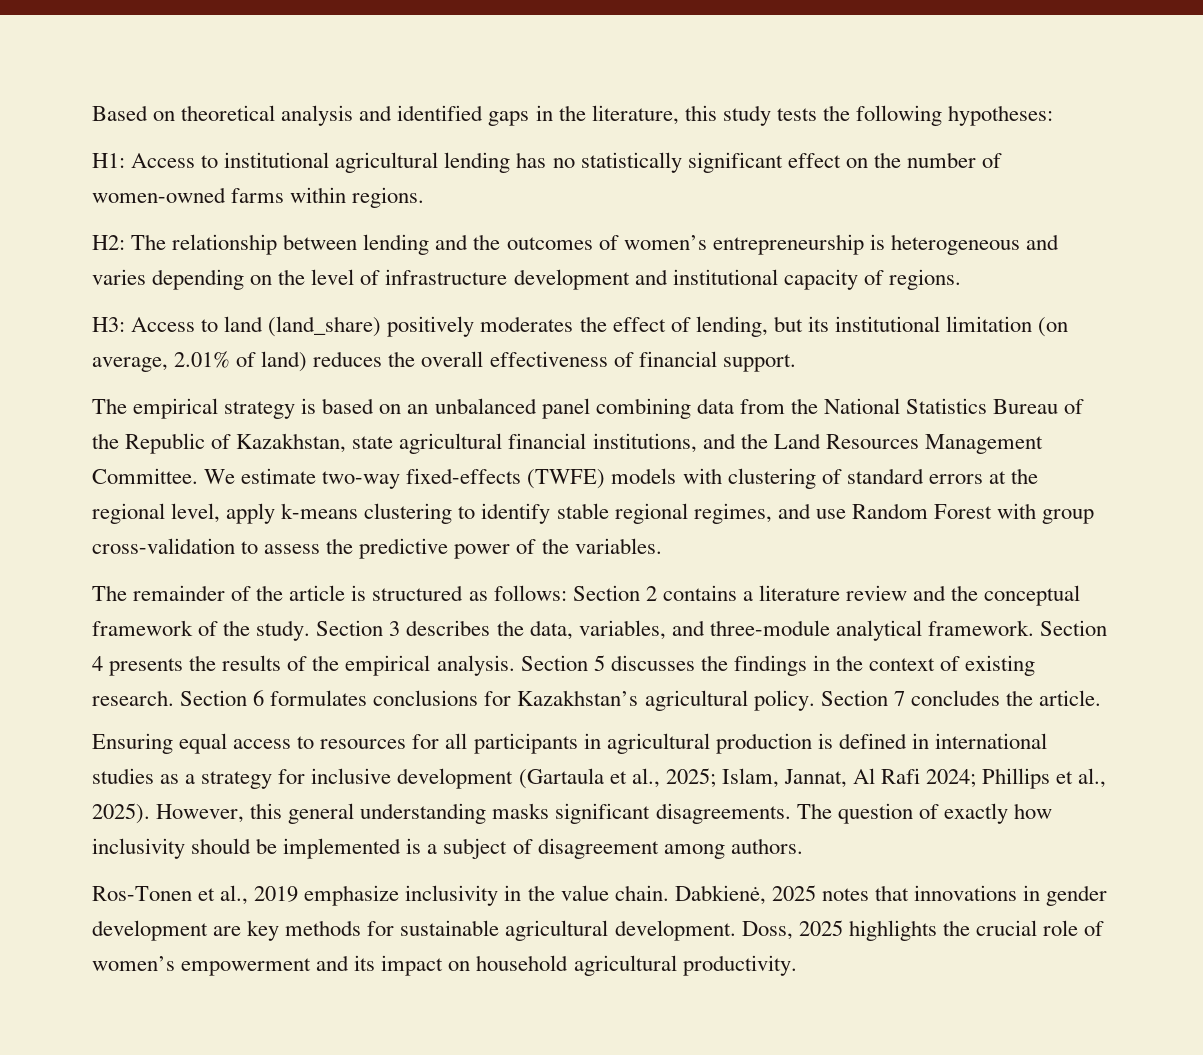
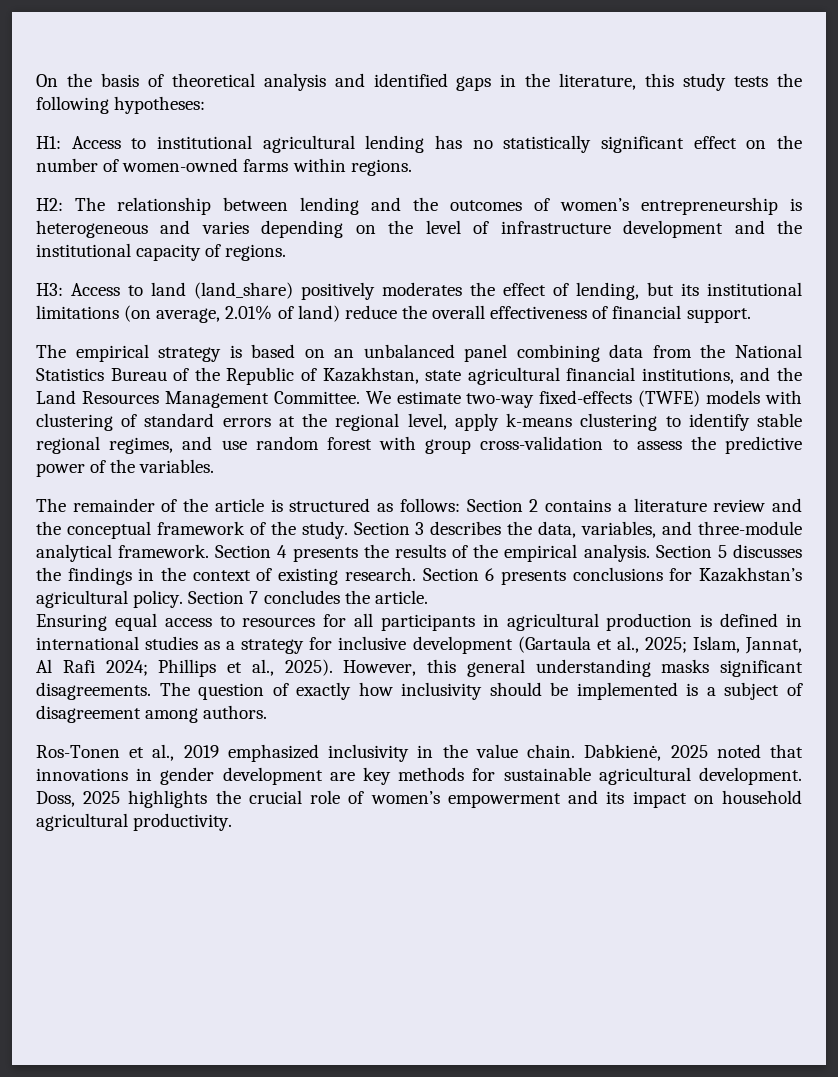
[92,105,176,121] Based on -> [36,73,164,87] On the basis of
(668, 277) none -> [777,220,802,234] the
[946,316,1033,332] limitation -> [36,305,119,319] limitations
[313,351,383,367] reduces -> [344,305,397,319] reduce
[851,503,992,519] Random Forest -> [255,436,372,450] random forest
[270,690,368,706] formulates -> [500,570,566,585] presents
[304,885,400,906] emphasize -> [227,744,319,762] emphasized
[821,888,869,901] notes -> [716,744,761,758] noted

